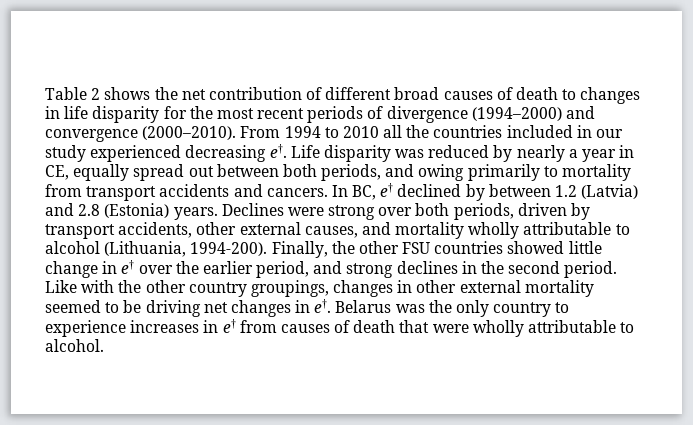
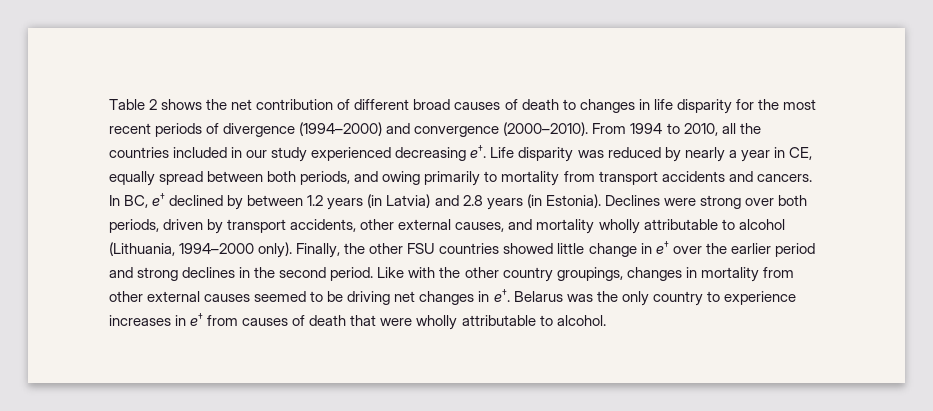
[342,126,379,138] 2010 -> [683,123,718,136] 2010,
[188,166,214,177] out -> (204, 178) none
[581,184,639,199] [45,203,218,220] (Latvia) and 2.8 (Estonia) years. -> [327,194,601,210] years (in Latvia) and 2.8 years (in Estonia).
[190,242,268,256] 1994-200). -> [179,242,293,258] 1994–2000 only).
[256,261,310,278] period, -> [774,243,815,257] period
[416,280,594,297] other external mortality -> [700,267,794,282] [109,291,251,302] mortality from other external causes

